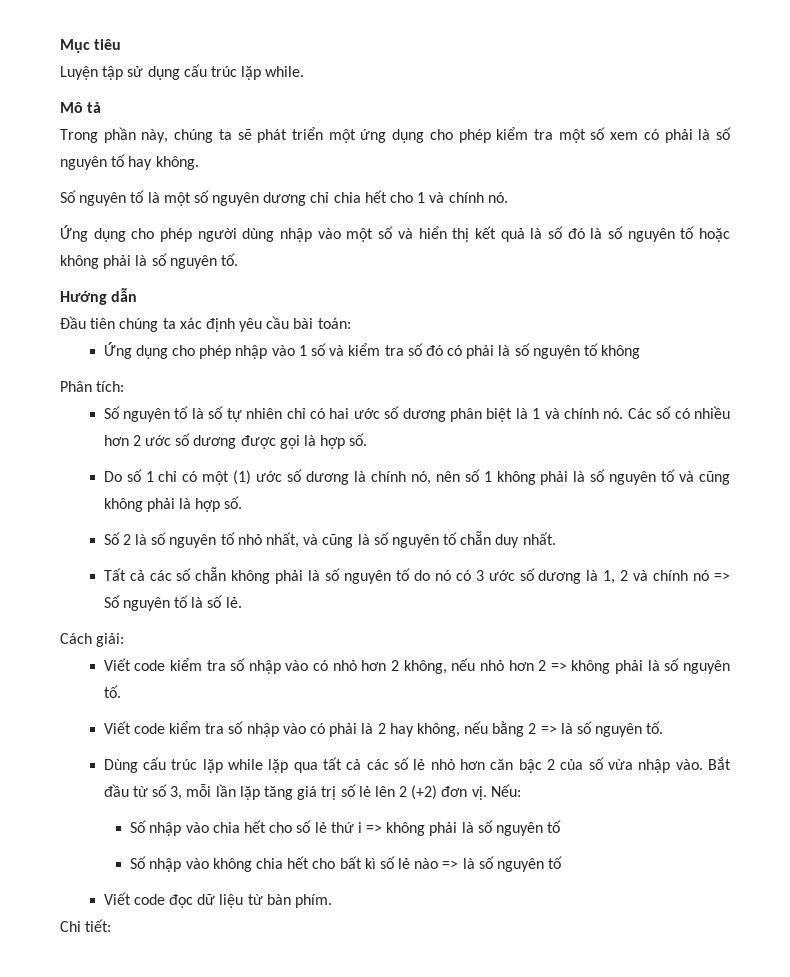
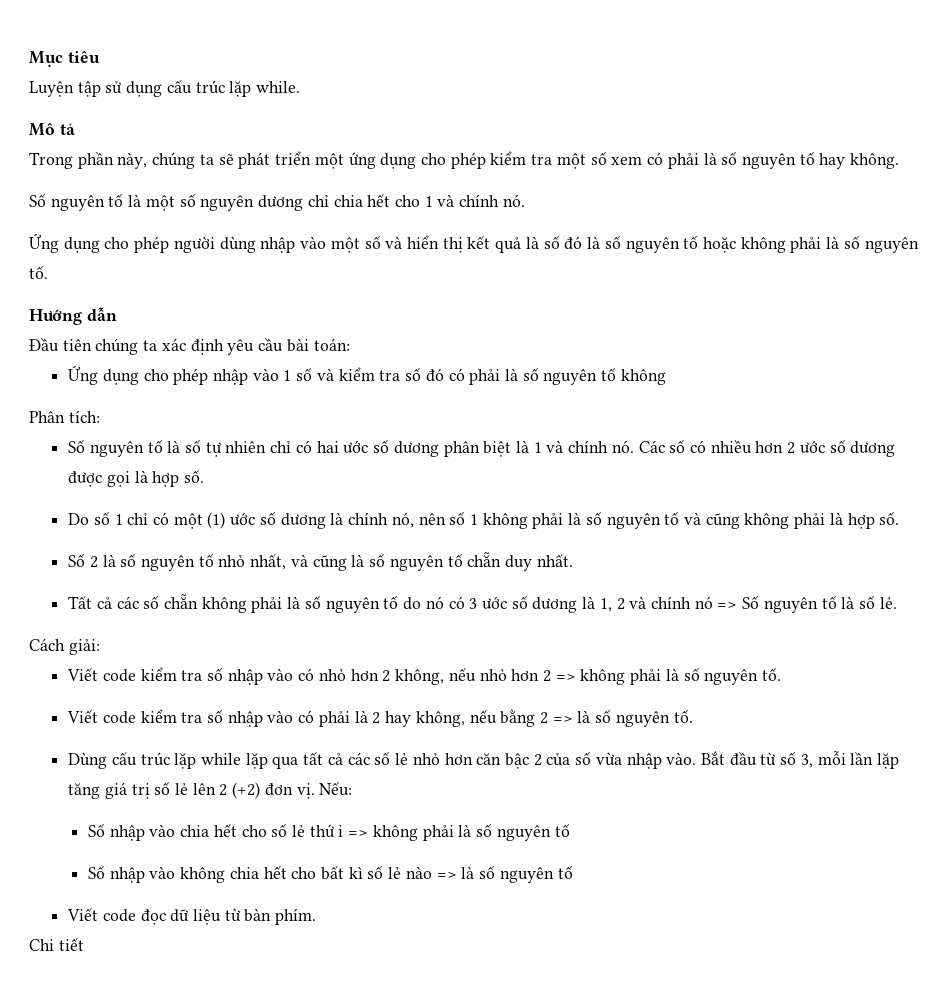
[85,919,112,932] tiết: -> [58,938,84,951] tiết

